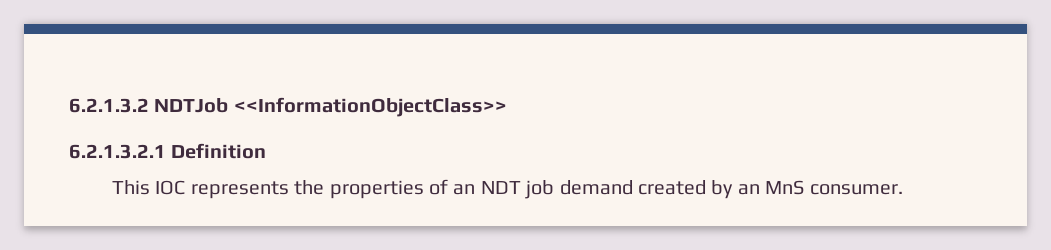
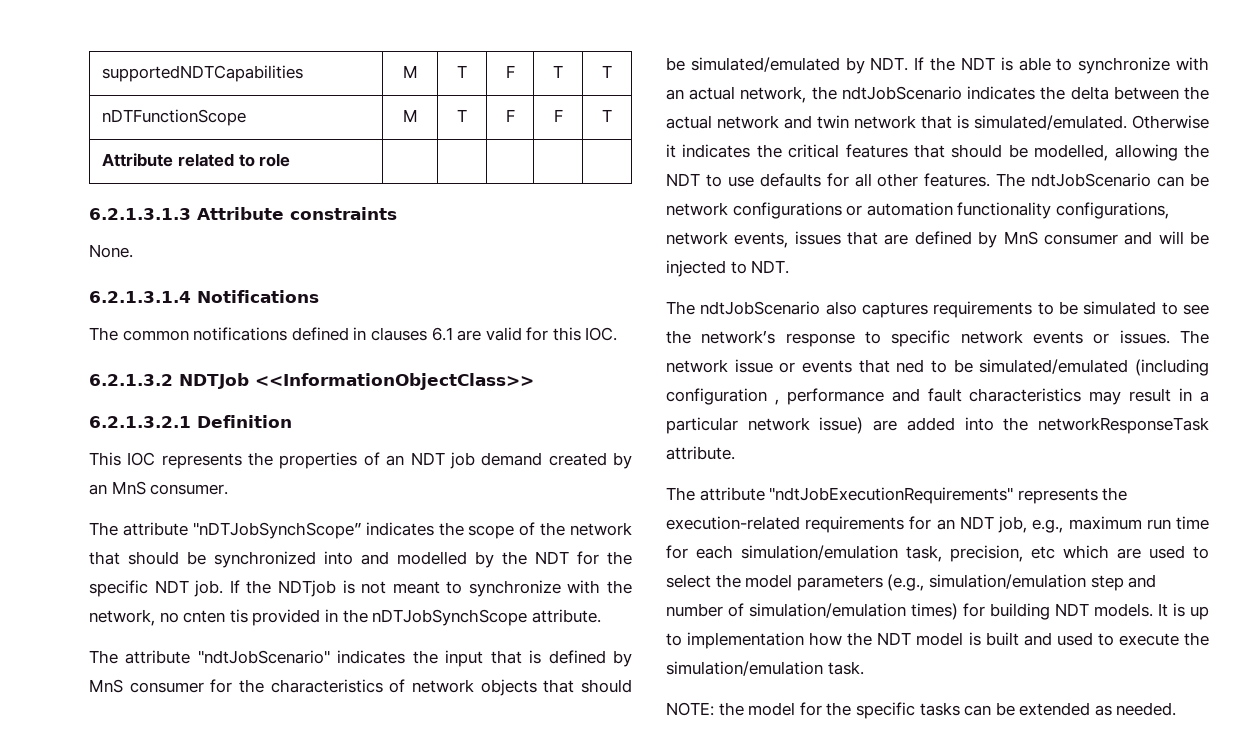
(69, 105) none -> [102,65,304,82] [402,65,418,78] [457,65,467,78] [505,65,515,78] [553,65,563,78] [602,65,612,78] [102,109,247,126] [402,109,418,122] [457,109,467,122] [505,109,515,122] [553,109,563,122] [602,109,612,122] [102,153,291,167] [89,207,397,220] [89,244,133,258] [89,290,319,303] [89,327,618,341] supportedNDTCapabilities | M | T | F | T | T // nDTFunctionScope | M | T | F | F | T // Attribute related to role | | | | | // 6.2.1.3.1.3 Attribute constraints // None. // 6.2.1.3.1.4 Notifications // The common notifications defined in clauses 6.1 are valid for this IOC. //
(903, 189) none -> [89,522,632,539] [89,551,632,568] [89,580,632,597] [89,609,601,626] [89,650,632,667] [89,679,632,696] [666,57,1209,74] [666,86,1209,103] [666,115,1209,130] [666,144,1209,161] [666,173,1209,187] [666,202,1169,219] [666,231,1209,248] [666,260,790,277] [666,301,1209,318] [666,330,1209,347] [666,359,1209,376] [666,388,1209,405] [666,417,1209,434] [666,446,735,460] [666,487,1128,504] [666,516,1209,533] [666,545,1209,562] [666,574,1157,591] [666,603,1209,620] [666,632,1209,649] [666,661,864,676] [666,702,1177,719] // The attribute "nDTJobSynchScope” indicates the scope of the network that should be synchronized into and modelled by the NDT for the specific NDT job. If the NDTjob is not meant to synchronize with the network, no cnten tis provided in the nDTJobSynchScope attribute. // The attribute "ndtJobScenario" indicates the input that is defined by MnS consumer for the characteristics of network objects that should be simulated/emulated by NDT. If the NDT is able to synchronize with an actual network, the ndtJobScenario indicates the delta between the actual network and twin network that is simulated/emulated. Otherwise it indicates the critical features that should be modelled, allowing the NDT to use defaults for all other features. The ndtJobScenario can be network configurations or automation functionality configurations, network events, issues that are defined by MnS consumer and will be injected to NDT. // The ndtJobScenario also captures requirements to be simulated to see the network’s response to specific network events or issues. The network issue or events that ned to be simulated/emulated (including configuration , performance and fault characteristics may result in a particular network issue) are added into the networkResponseTask attribute. // The attribute "ndtJobExecutionRequirements" represents the execution-related requirements for an NDT job, e.g., maximum run time for each simulation/emulation task, precision, etc which are used to select the model parameters (e.g., simulation/emulation step and number of simulation/emulation times) for building NDT models. It is up to implementation how the NDT model is built and used to execute the simulation/emulation task. // NOTE: the model for the specific tasks can be extended as needed.

